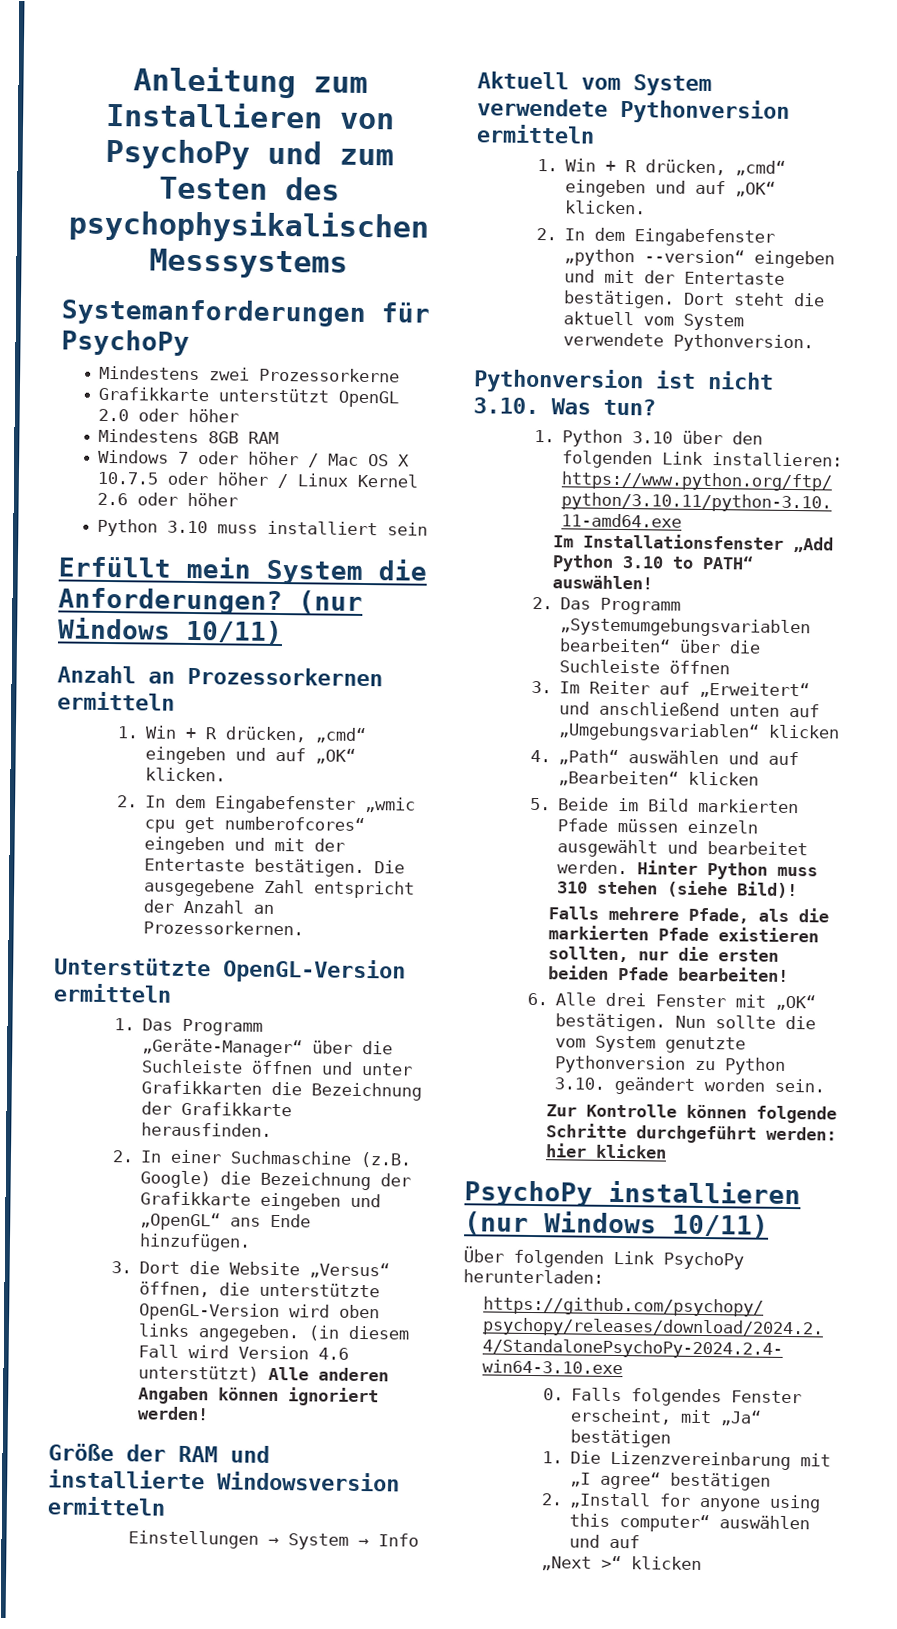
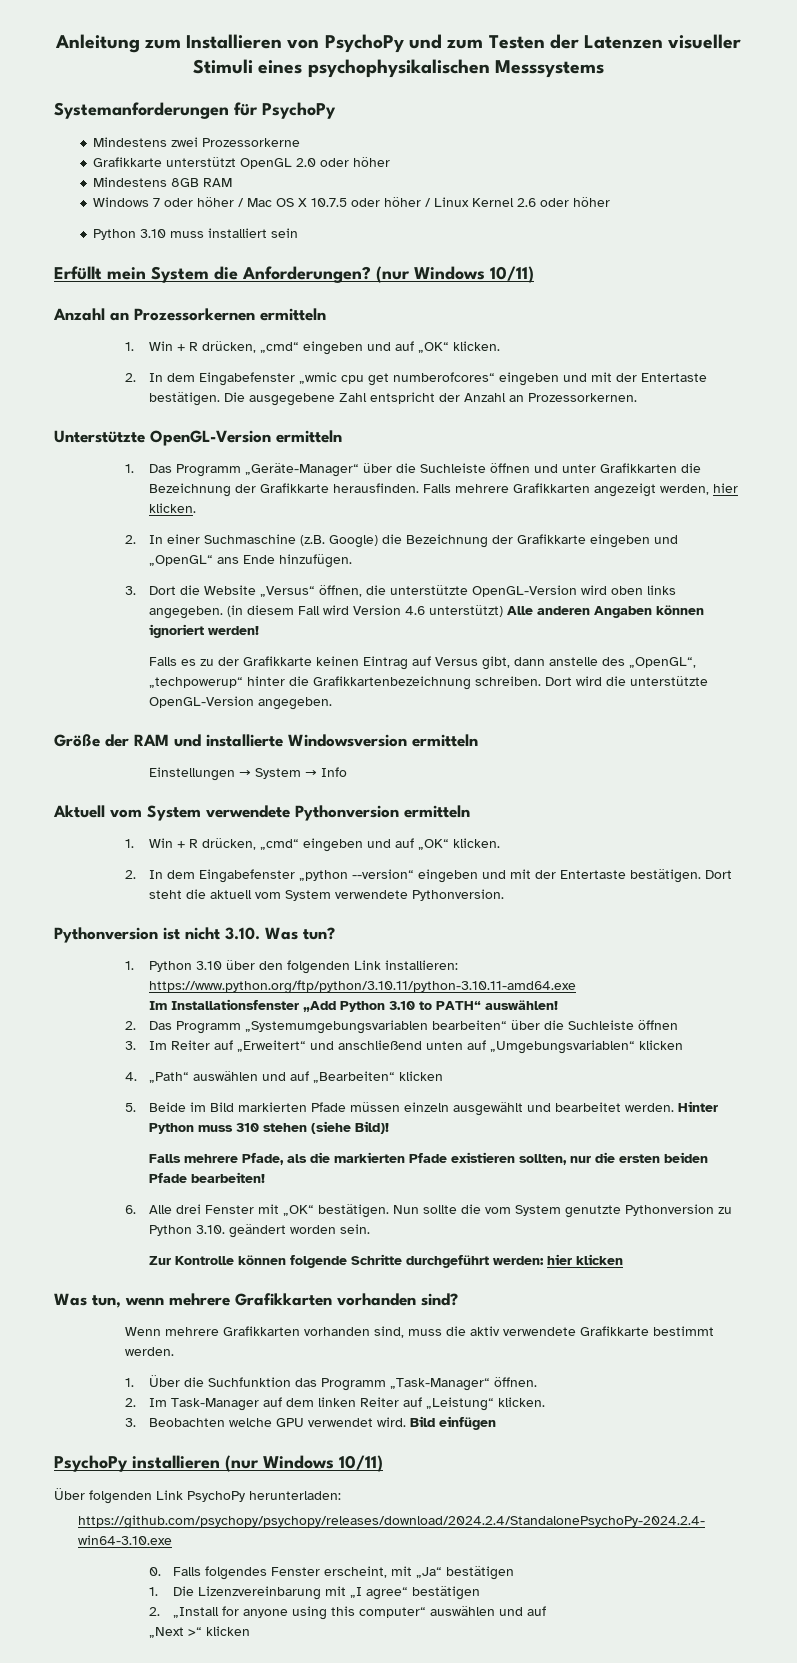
[285,177,340,201] des -> [549,34,742,49] [193,59,303,74] der Latenzen visueller Stimuli eines
(273, 1129) none -> [422,483,738,497] [148,503,196,513] Falls mehrere Grafikkarten angezeigt werden, hier klicken.
(210, 1413) none -> [148,656,696,670] [148,676,708,690] [148,696,332,710] // Falls es zu der Grafikkarte keinen Eintrag auf Versus gibt, dann anstelle des „OpenGL“, „techpowerup“ hinter die Grafikkartenbezeichnung schreiben. Dort wird die unterstützte OpenGL-Version angegeben.
(668, 1151) none -> [54,1293,458,1308] [125,1326,715,1338] [125,1347,175,1356] [125,1375,537,1391] [125,1397,545,1411] [125,1416,496,1430] // Was tun, wenn mehrere Grafikkarten vorhanden sind? // Wenn mehrere Grafikkarten vorhanden sind, muss die aktiv verwendete Grafikkarte bestimmt werden. // 1. Über die Suchfunktion das Programm „Task-Manager“ öffnen. // 2. Im Task-Manager auf dem linken Reiter auf „Leistung“ klicken. // 3. Beobachten welche GPU verwendet wird. Bild einfügen

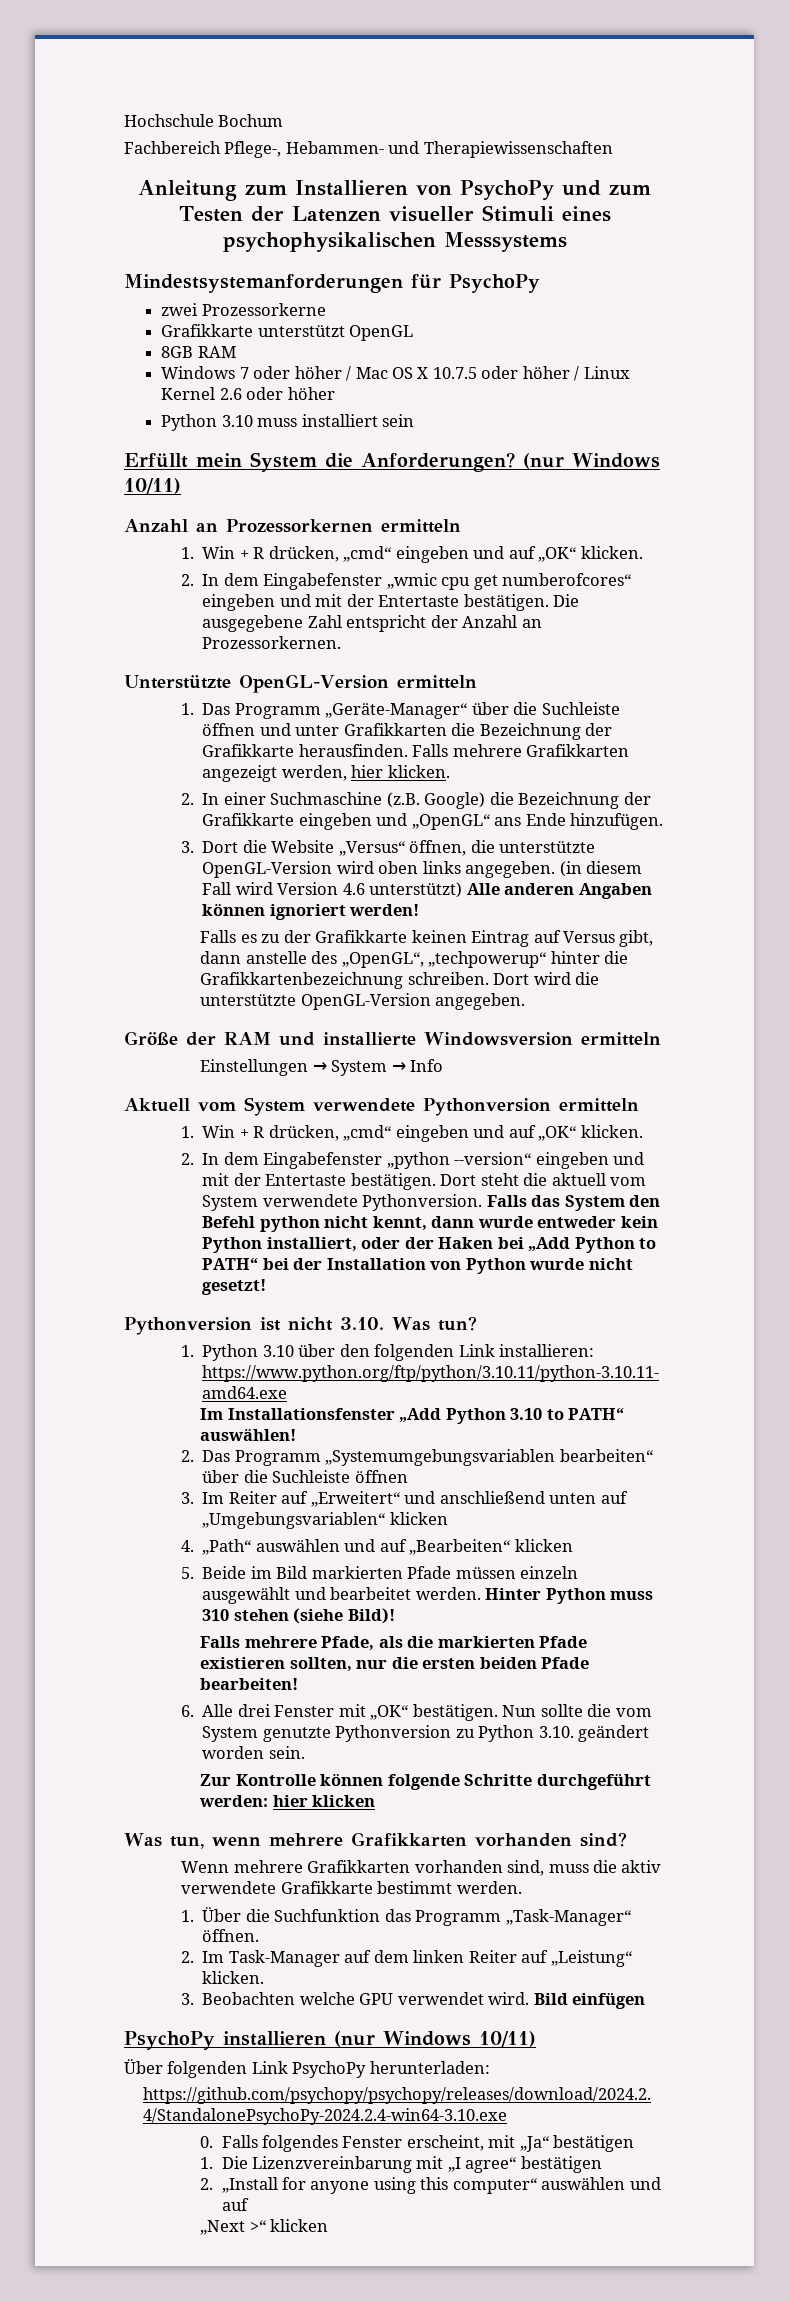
(54, 43) none -> [124,114,284,127] [124,141,613,158] Hochschule Bochum // Fachbereich Pflege-, Hebammen- und Therapiewissenschaften //
[54,102,229,119] Systemanforderungen -> [124,274,403,293] Mindestsystemanforderungen
[93,137,168,147] Mindestens -> (540, 283) none
[296,157,391,167] [93,177,168,187] 2.0 oder höher // Mindestens -> (414, 333) //
(504, 895) none -> [486,1195,661,1211] [202,1216,658,1232] [202,1237,657,1253] [202,1258,633,1274] [202,1279,267,1295] Falls das System den Befehl python nicht kennt, dann wurde entweder kein Python installiert, oder der Haken bei „Add Python to PATH“ bei der Installation von Python wurde nicht gesetzt!

